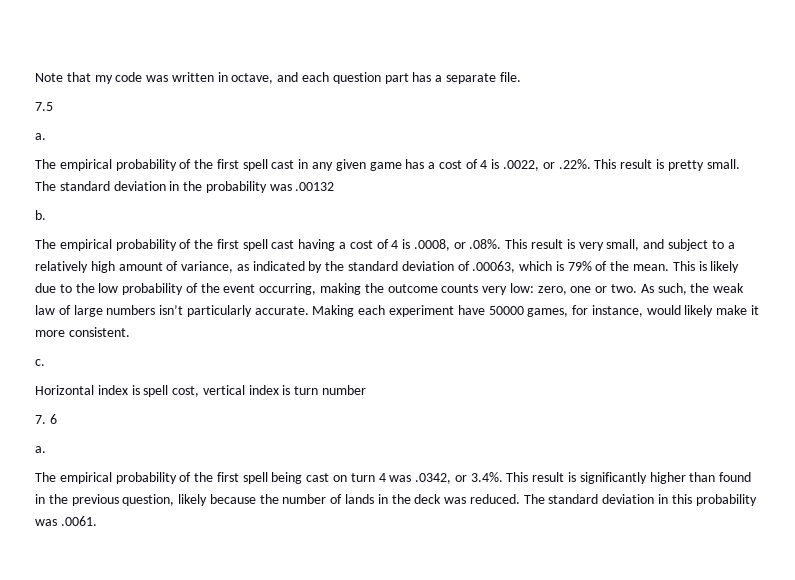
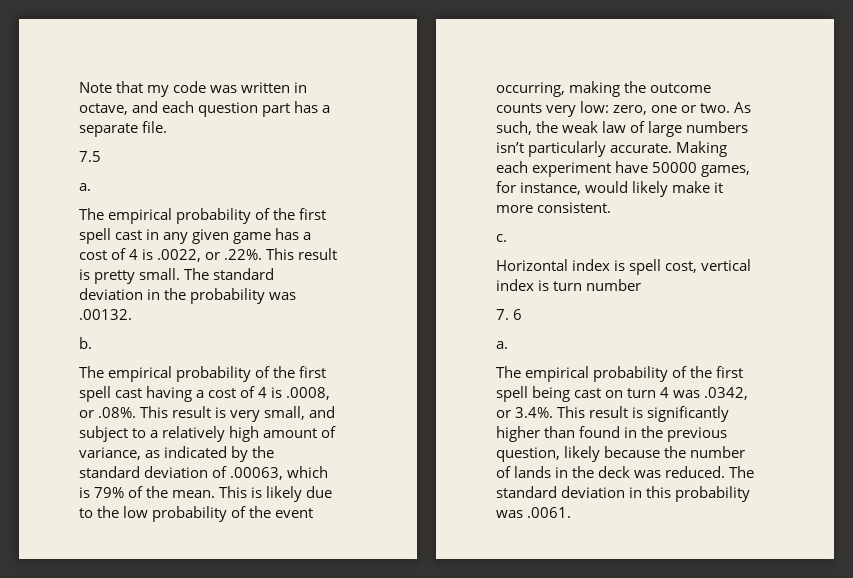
[295,182,335,191] .00132 -> [79,309,132,320] .00132.

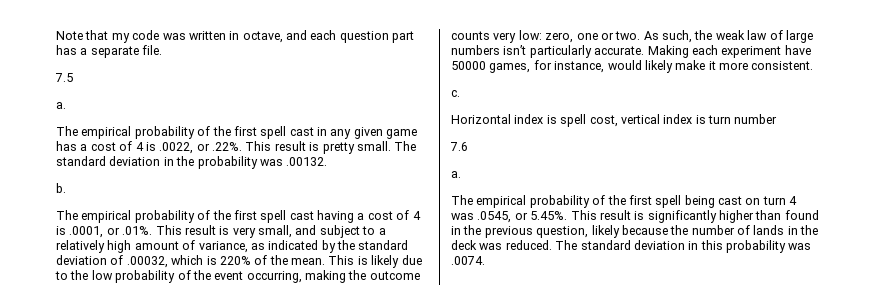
[286,387,331,400] [79,407,137,418] .0008, or .08%. -> [69,226,153,238] .0001, or .01%.
[230,467,284,480] .00063, -> [126,256,168,268] .00032,
[94,487,125,498] 79% -> [219,256,251,265] 220%
[496,309,523,320] 7. 6 -> [450,142,468,151] 7.6
[704,387,749,400] [496,407,554,418] .0342, or 3.4%. -> [477,211,568,223] .0545, or 5.45%.
[527,507,572,518] .0061. -> [451,256,485,265] .0074.

